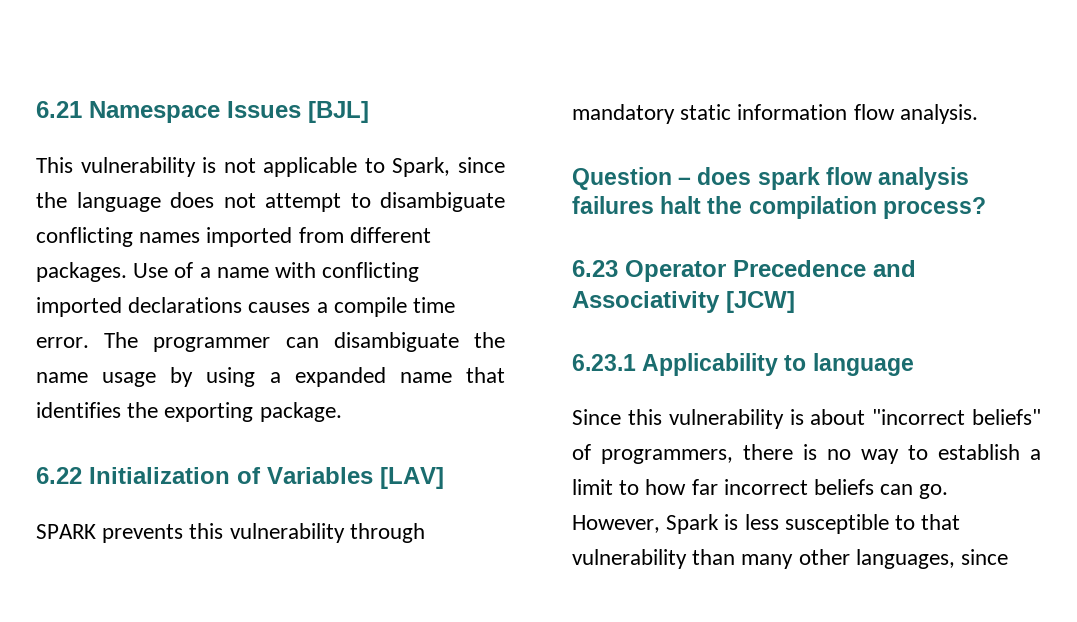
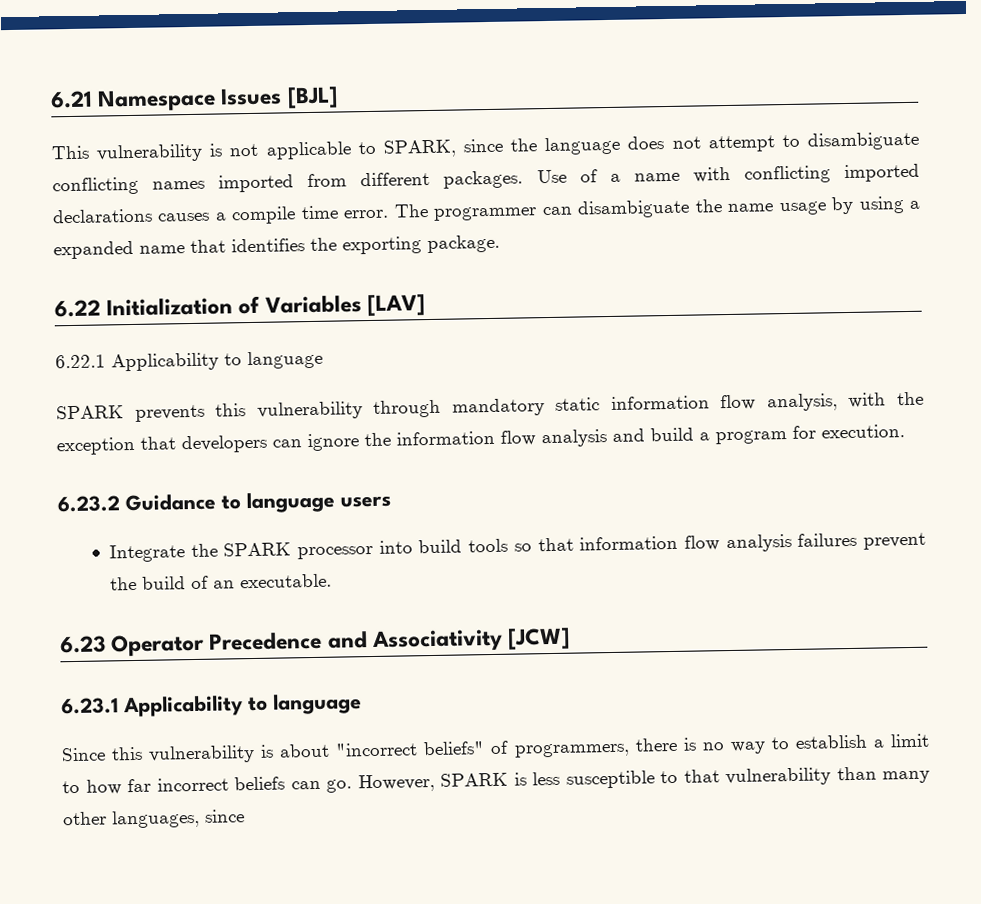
[392,157,451,177] Spark, -> [382,139,457,158] SPARK,
(444, 478) none -> [55,350,323,372] // 6.22.1 Applicability to language
[899,104,978,124] [572,167,970,190] [572,196,986,219] analysis. // Question – does spark flow analysis failures halt the compilation process? -> [766,391,924,412] [56,424,905,456] [57,491,391,514] [108,532,926,563] [109,573,332,591] analysis, with the exception that developers can ignore the information flow analysis and build a program for execution. // 6.23.2 Guidance to language users // Integrate the SPARK processor into build tools so that information flow analysis failures prevent the build of an executable.
[666,514,720,534] Spark -> [440,772,508,787] SPARK

